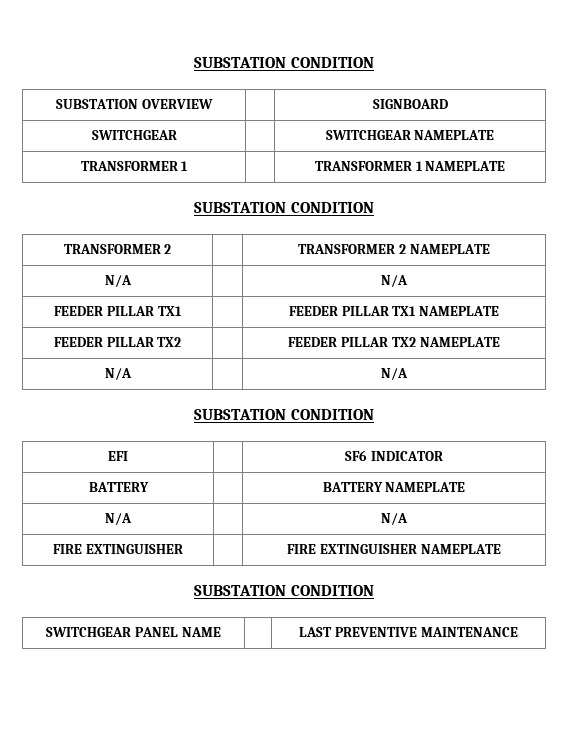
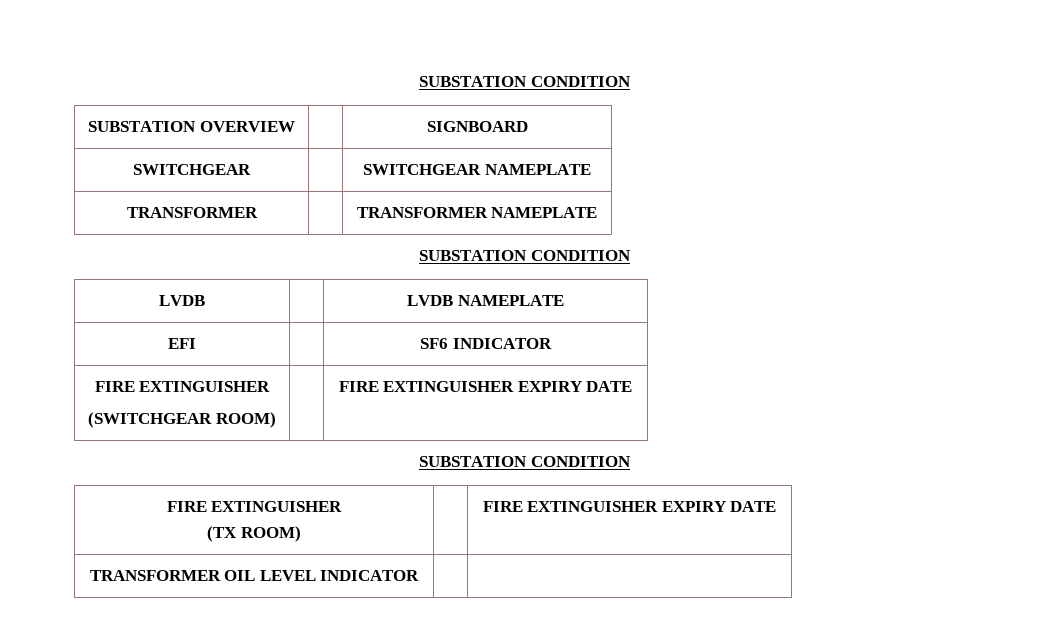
[181,161,189,171] [314,161,506,171] [194,202,374,213] [63,244,172,254] [298,244,490,254] [104,275,132,287] [381,275,408,287] [54,306,182,316] [288,306,500,316] [53,337,182,347] [288,337,500,347] [104,368,132,380] [381,368,408,380] [194,409,374,420] [108,451,128,461] [345,450,443,461] [88,482,149,492] [322,482,466,492] [105,513,132,525] [381,513,408,525] [53,544,183,554] [287,544,501,554] [194,585,374,596] [46,627,221,637] [299,627,518,637] 1 | | TRANSFORMER 1 NAMEPLATE // SUBSTATION CONDITION // TRANSFORMER 2 | | TRANSFORMER 2 NAMEPLATE // N/A | | N/A // FEEDER PILLAR TX1 | | FEEDER PILLAR TX1 NAMEPLATE // FEEDER PILLAR TX2 | | FEEDER PILLAR TX2 NAMEPLATE // N/A | | N/A // SUBSTATION CONDITION // EFI | | SF6 INDICATOR // BATTERY | | BATTERY NAMEPLATE // N/A | | N/A // FIRE EXTINGUISHER | | FIRE EXTINGUISHER NAMEPLATE // SUBSTATION CONDITION // SWITCHGEAR PANEL NAME | | LAST PREVENTIVE MAINTENANCE -> [356,207,598,218] [419,250,631,261] [159,295,205,306] [407,295,564,306] [168,338,196,349] [420,338,552,349] [94,381,271,392] [88,412,276,428] [338,381,633,392] [419,456,631,467] [166,501,343,512] [207,526,301,542] [482,501,777,512] [89,570,420,581] | | TRANSFORMER NAMEPLATE // SUBSTATION CONDITION // LVDB | | LVDB NAMEPLATE // EFI | | SF6 INDICATOR // FIRE EXTINGUISHER // (SWITCHGEAR ROOM) | | FIRE EXTINGUISHER EXPIRY DATE // SUBSTATION CONDITION // FIRE EXTINGUISHER // (TX ROOM) | | FIRE EXTINGUISHER EXPIRY DATE // TRANSFORMER OIL LEVEL INDICATOR | |

